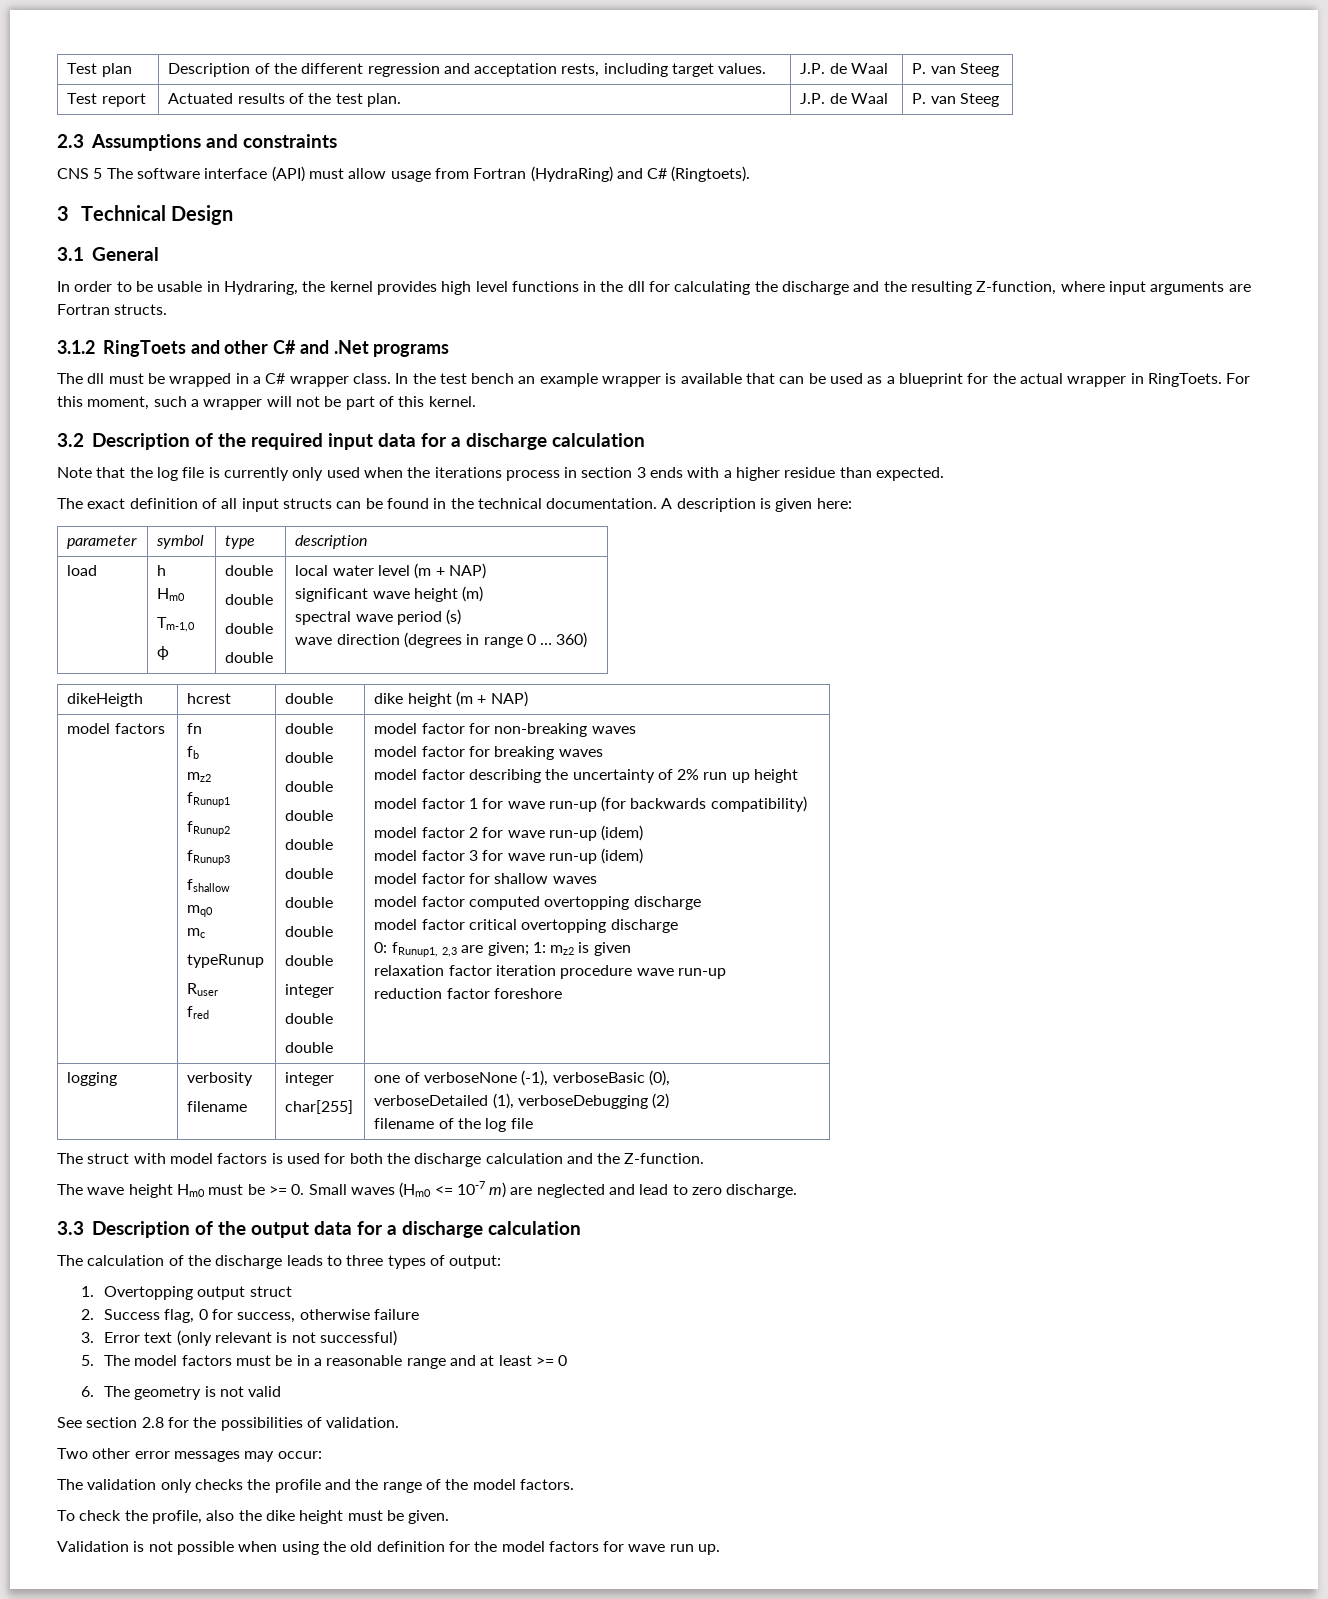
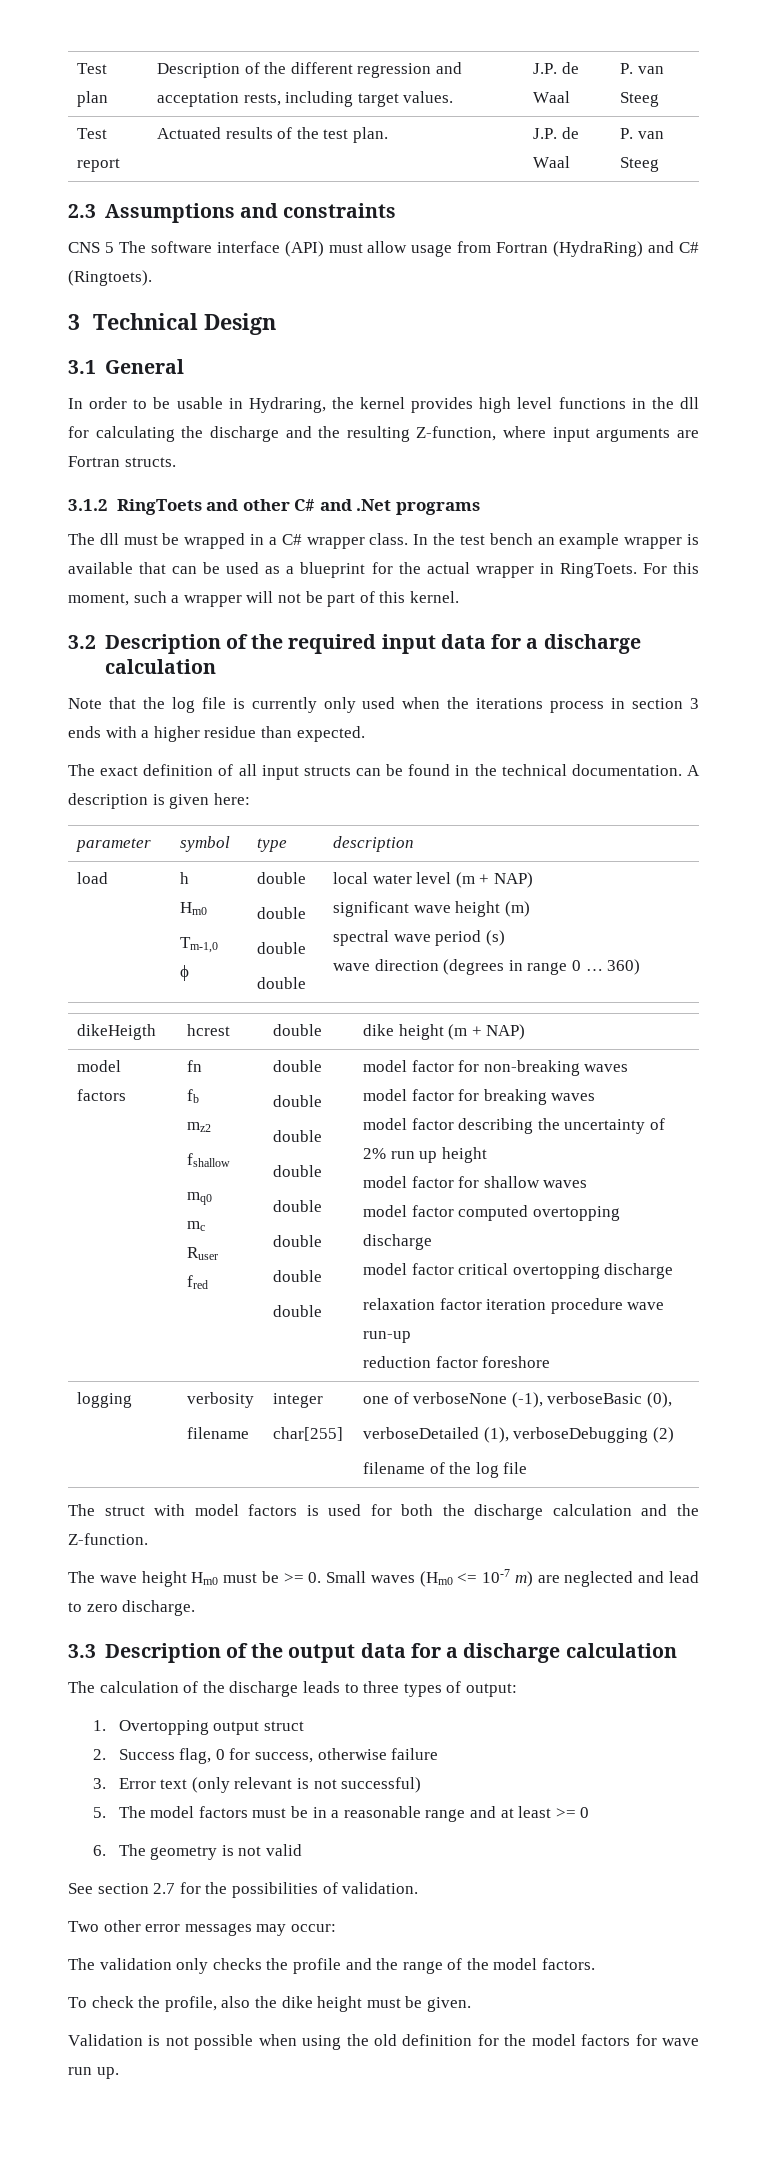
[187,792,231,807] [187,821,231,836] [187,850,231,865] // fRunup1 // fRunup2 // fRunup3 -> (212, 1127) none
[187,954,265,968] // typeRunup -> (206, 1226) none
[285,955,334,966] [285,984,335,998] [285,1013,334,1024] [285,1042,334,1053] // double // integer // double // double -> (323, 1311) none
[374,796,807,812] [374,825,644,841] [374,848,644,864] // model factor 1 for wave run-up (for backwards compatibility) // model factor 2 for wave run-up (idem) // model factor 3 for wave run-up (idem) -> (487, 1155) none
[374,942,631,957] // 0: fRunup1, 2,3 are given; 1: mz2 is given -> (674, 1271) none
[141,1417,164,1428] 2.8 -> [153,1883,176,1894] 2.7

